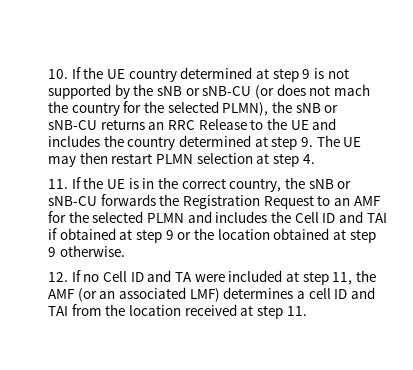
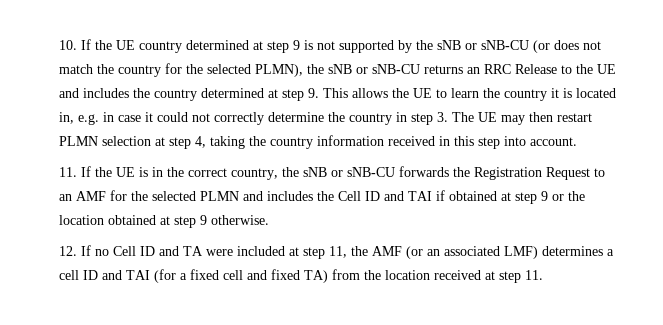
[333,84,370,96] mach -> [58,64,93,74] match
(313, 142) none -> [322,88,616,101] [58,112,448,125] This allows the UE to learn the country it is located in, e.g. in case it could not correctly determine the country in step 3.
[302,154,315,164] 4. -> [194,135,577,149] 4, taking the country information received in this step into account.
(69, 311) none -> [153,269,328,283] (for a fixed cell and fixed TA)

